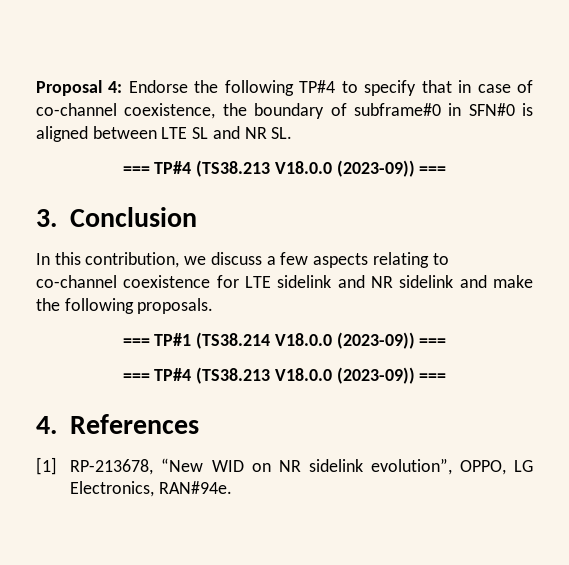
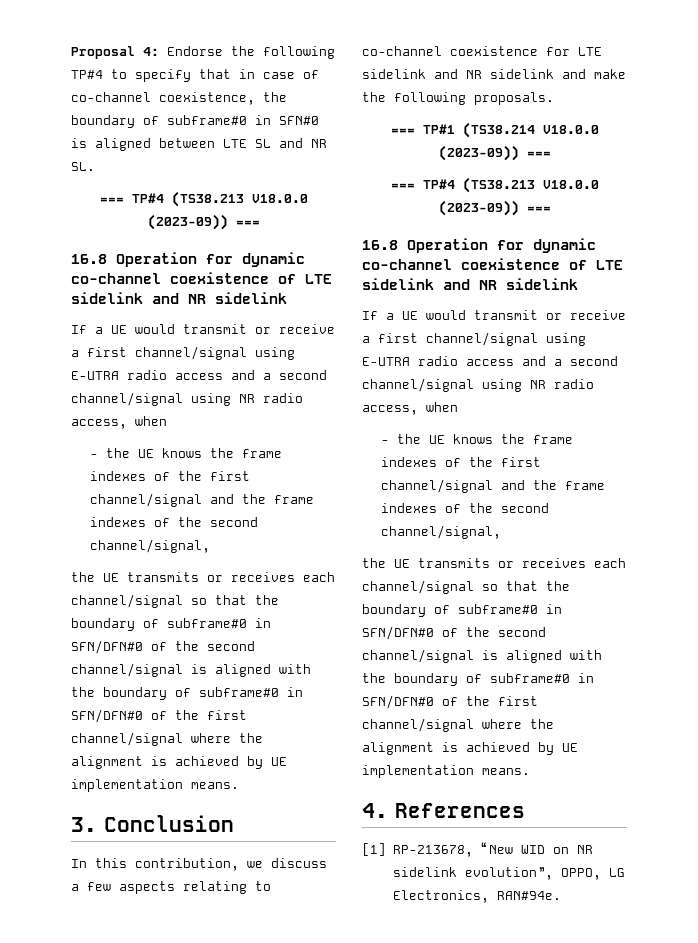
(447, 170) none -> [71,252,305,267] [71,272,332,284] [71,292,287,304] [71,324,335,334] [71,346,295,360] [71,370,327,380] [71,392,303,406] [71,416,167,429] [89,448,282,458] [89,471,250,481] [89,493,314,507] [89,517,258,527] [89,539,210,553] [71,572,335,582] [71,594,279,608] [71,618,271,631] [71,640,255,654] [71,663,311,677] [71,687,303,700] [71,709,247,723] [71,732,263,746] [71,756,287,769] [71,779,239,792] // 16.8 Operation for dynamic co-channel coexistence of LTE sidelink and NR sidelink // If a UE would transmit or receive a first channel/signal using E-UTRA radio access and a second channel/signal using NR radio access, when // - the UE knows the frame indexes of the first channel/signal and the frame indexes of the second channel/signal, // the UE transmits or receives each channel/signal so that the boundary of subframe#0 in SFN/DFN#0 of the second channel/signal is aligned with the boundary of subframe#0 in SFN/DFN#0 of the first channel/signal where the alignment is achieved by UE implementation means.
(447, 377) none -> [362,238,596,253] [362,258,623,270] [362,278,578,290] [362,310,626,320] [362,332,586,346] [362,356,618,366] [362,378,594,392] [362,402,458,415] [380,434,573,444] [380,457,541,467] [380,479,605,493] [380,503,549,513] [380,525,501,539] [362,558,626,568] [362,580,570,594] [362,604,562,617] [362,626,546,640] [362,649,602,663] [362,673,594,686] [362,695,538,709] [362,718,554,732] [362,742,578,755] [362,765,530,778] // 16.8 Operation for dynamic co-channel coexistence of LTE sidelink and NR sidelink // If a UE would transmit or receive a first channel/signal using E-UTRA radio access and a second channel/signal using NR radio access, when // - the UE knows the frame indexes of the first channel/signal and the frame indexes of the second channel/signal, // the UE transmits or receives each channel/signal so that the boundary of subframe#0 in SFN/DFN#0 of the second channel/signal is aligned with the boundary of subframe#0 in SFN/DFN#0 of the first channel/signal where the alignment is achieved by UE implementation means.

